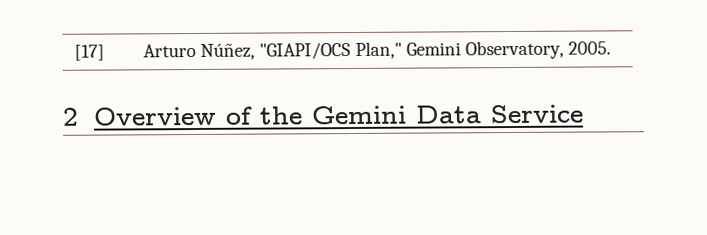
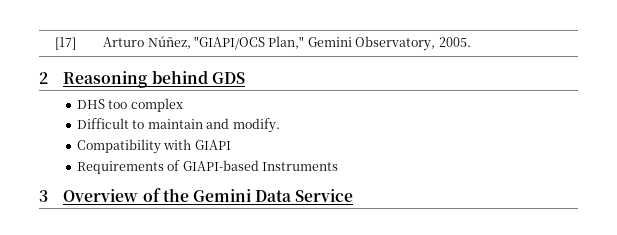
(79, 116) none -> [63,70,245,88] [77,98,183,112] [77,118,280,133] [77,139,231,154] [77,160,339,174] [39,190,48,202] Reasoning behind GDS // DHS too complex // Difficult to maintain and modify. // Compatibility with GIAPI // Requirements of GIAPI-based Instruments // 3

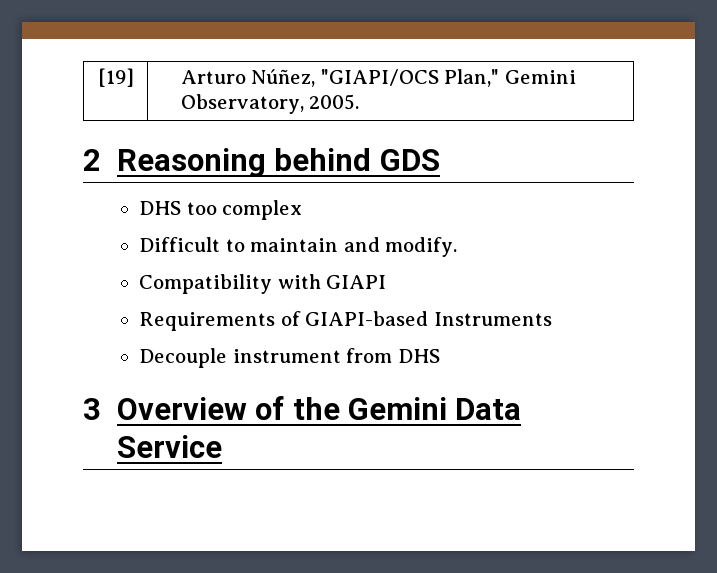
[55,37,77,50] [17] -> [98,68,135,87] [19]
(339, 166) none -> [139,348,440,368] // Decouple instrument from DHS

